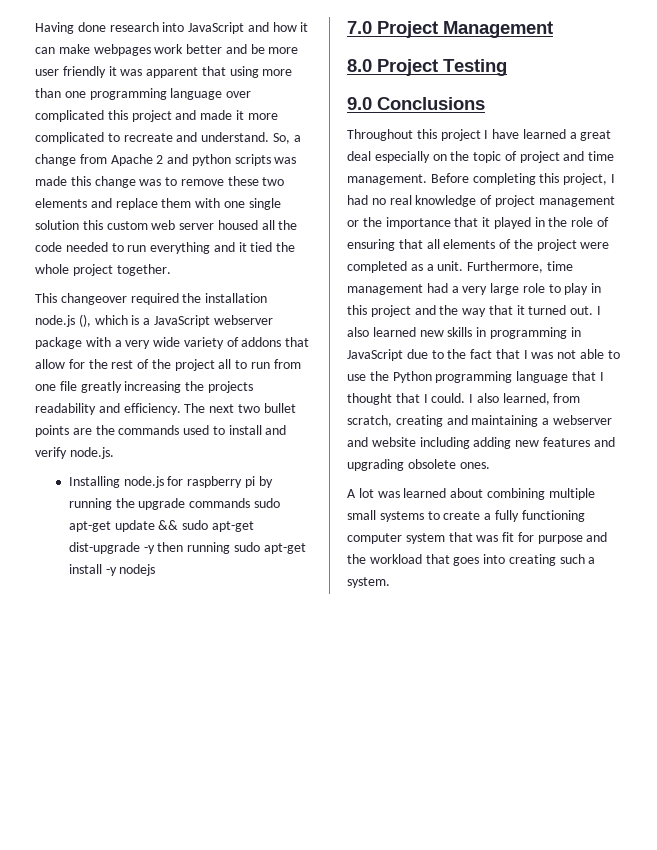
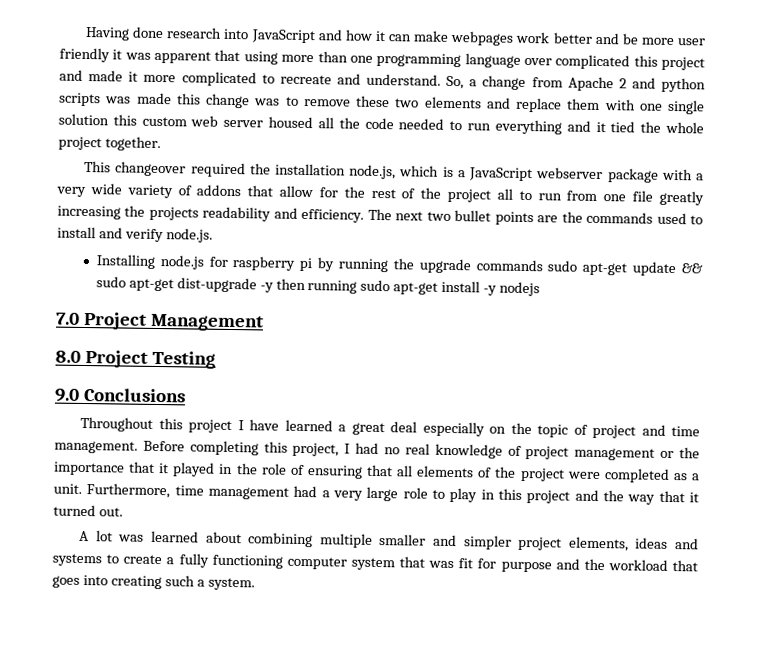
[35,314,91,327] node.js (), -> [349,164,397,180] node.js,
[597,306,602,315] [347,327,581,339] [347,349,620,361] [347,371,604,383] [347,393,581,405] [347,415,612,427] [347,437,615,449] [347,459,490,471] I also learned new skills in programming in JavaScript due to the fact that I was not able to use the Python programming language that I thought that I could. I also learned, from scratch, creating and maintaining a webserver and website including adding new features and upgrading obsolete ones. -> (123, 512) none
[347,510,376,520] small -> [379,534,700,552] smaller and simpler project elements, ideas and

